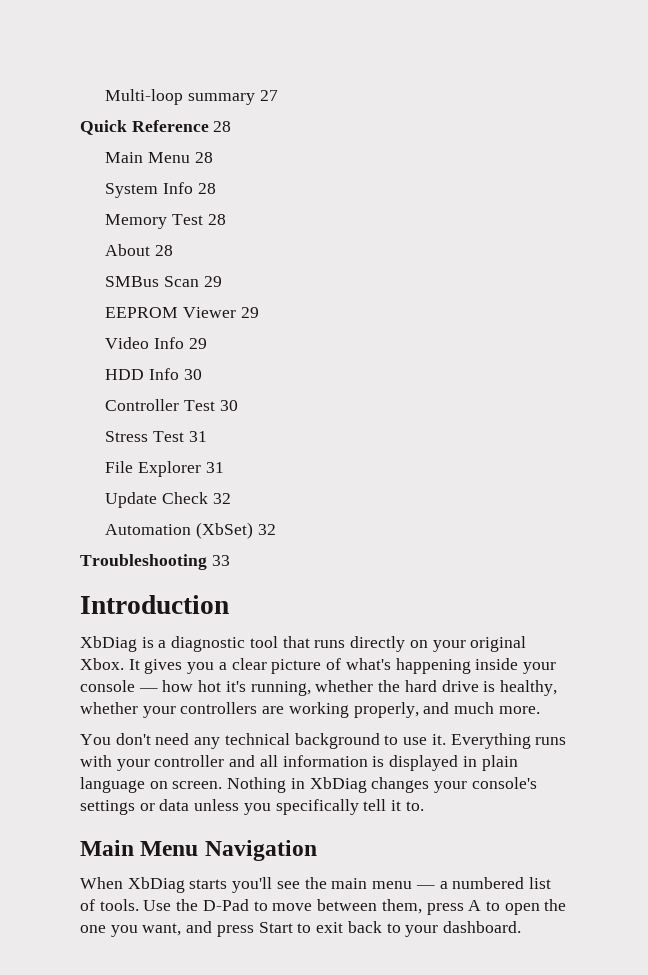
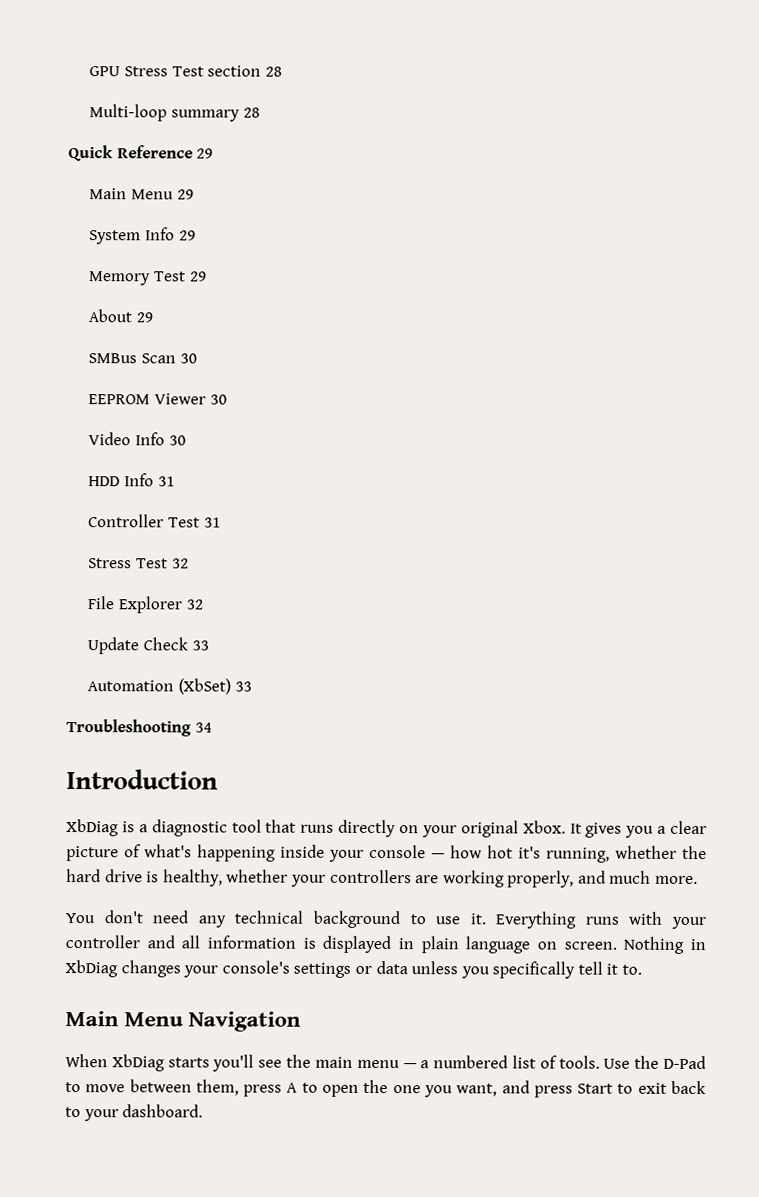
(105, 97) none -> [89,65,282,77] GPU Stress Test section 28 //
[259,90,278,101] 27 -> [242,107,260,118] 28
[213,121,232,132] [105,152,213,163] 28 // Main Menu 28 -> [196,148,214,159] [89,188,194,200] 29 // Main Menu 29
[197,183,216,194] 28 -> [178,230,196,241] 29
[207,214,226,225] 28 -> [188,271,207,282] 29
[154,245,173,256] 28 -> [136,312,154,323] 29
[203,276,222,287] 29 -> [179,353,197,364] 30
[240,307,259,318] 29 -> [209,394,227,405] 30
[188,338,207,349] 29 -> [168,435,186,446] 30
[183,369,202,380] 30 -> [157,476,175,487] 31
[219,400,238,411] [105,431,207,442] 30 // Stress Test 31 -> [203,517,221,528] [88,558,189,569] 31 // Stress Test 32
[205,462,224,473] 31 -> [185,599,203,610] 32
[212,493,231,504] 32 -> [191,640,209,651] 33
[257,524,276,535] 32 -> [234,681,252,692] 33
[211,555,230,566] 33 -> [194,722,212,733] 34

